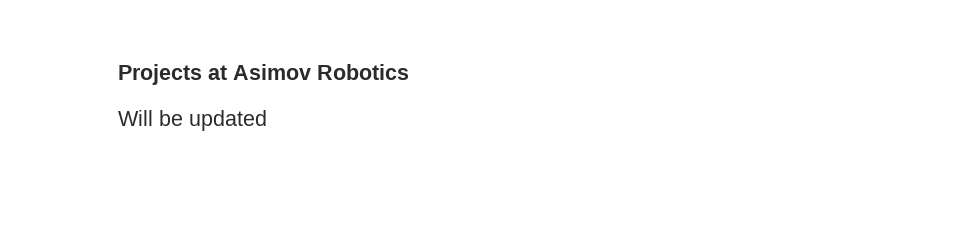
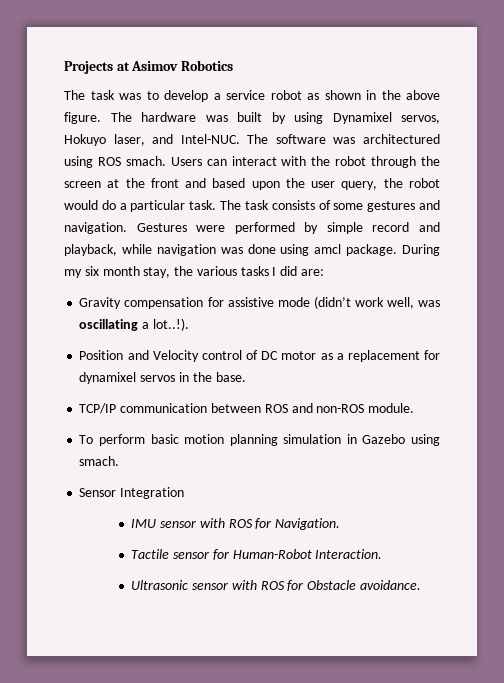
[118,110,267,131] Will be updated -> [64,90,440,102] [64,112,440,124] [64,134,440,146] [64,156,440,168] [64,178,440,190] [64,200,440,212] [64,222,440,234] [64,244,440,256] [64,266,325,278] [79,296,440,309] [79,318,189,331] [79,350,441,362] [79,372,246,384] [79,403,415,414] [79,434,440,446] [79,456,120,466] [79,487,185,499] [131,518,341,530] [131,549,383,560] [131,580,422,591] The task was to develop a service robot as shown in the above figure. The hardware was built by using Dynamixel servos, Hokuyo laser, and Intel-NUC. The software was architectured using ROS smach. Users can interact with the robot through the screen at the front and based upon the user query, the robot would do a particular task. The task consists of some gestures and navigation. Gestures were performed by simple record and playback, while navigation was done using amcl package. During my six month stay, the various tasks I did are: // Gravity compensation for assistive mode (didn’t work well, was oscillating a lot..!). // Position and Velocity control of DC motor as a replacement for dynamixel servos in the base. // TCP/IP communication between ROS and non-ROS module. // To perform basic motion planning simulation in Gazebo using smach. // Sensor Integration // IMU sensor with ROS for Navigation. // Tactile sensor for Human-Robot Interaction. // Ultrasonic sensor with ROS for Obstacle avoidance.

